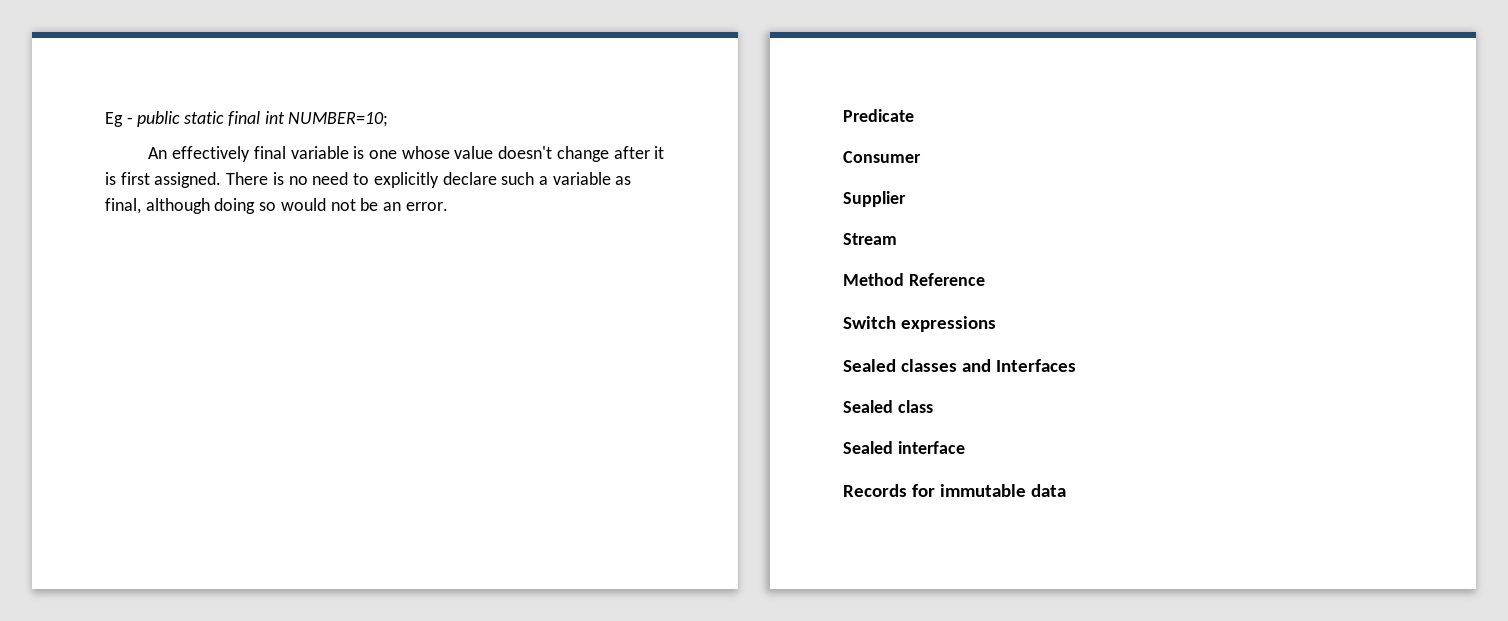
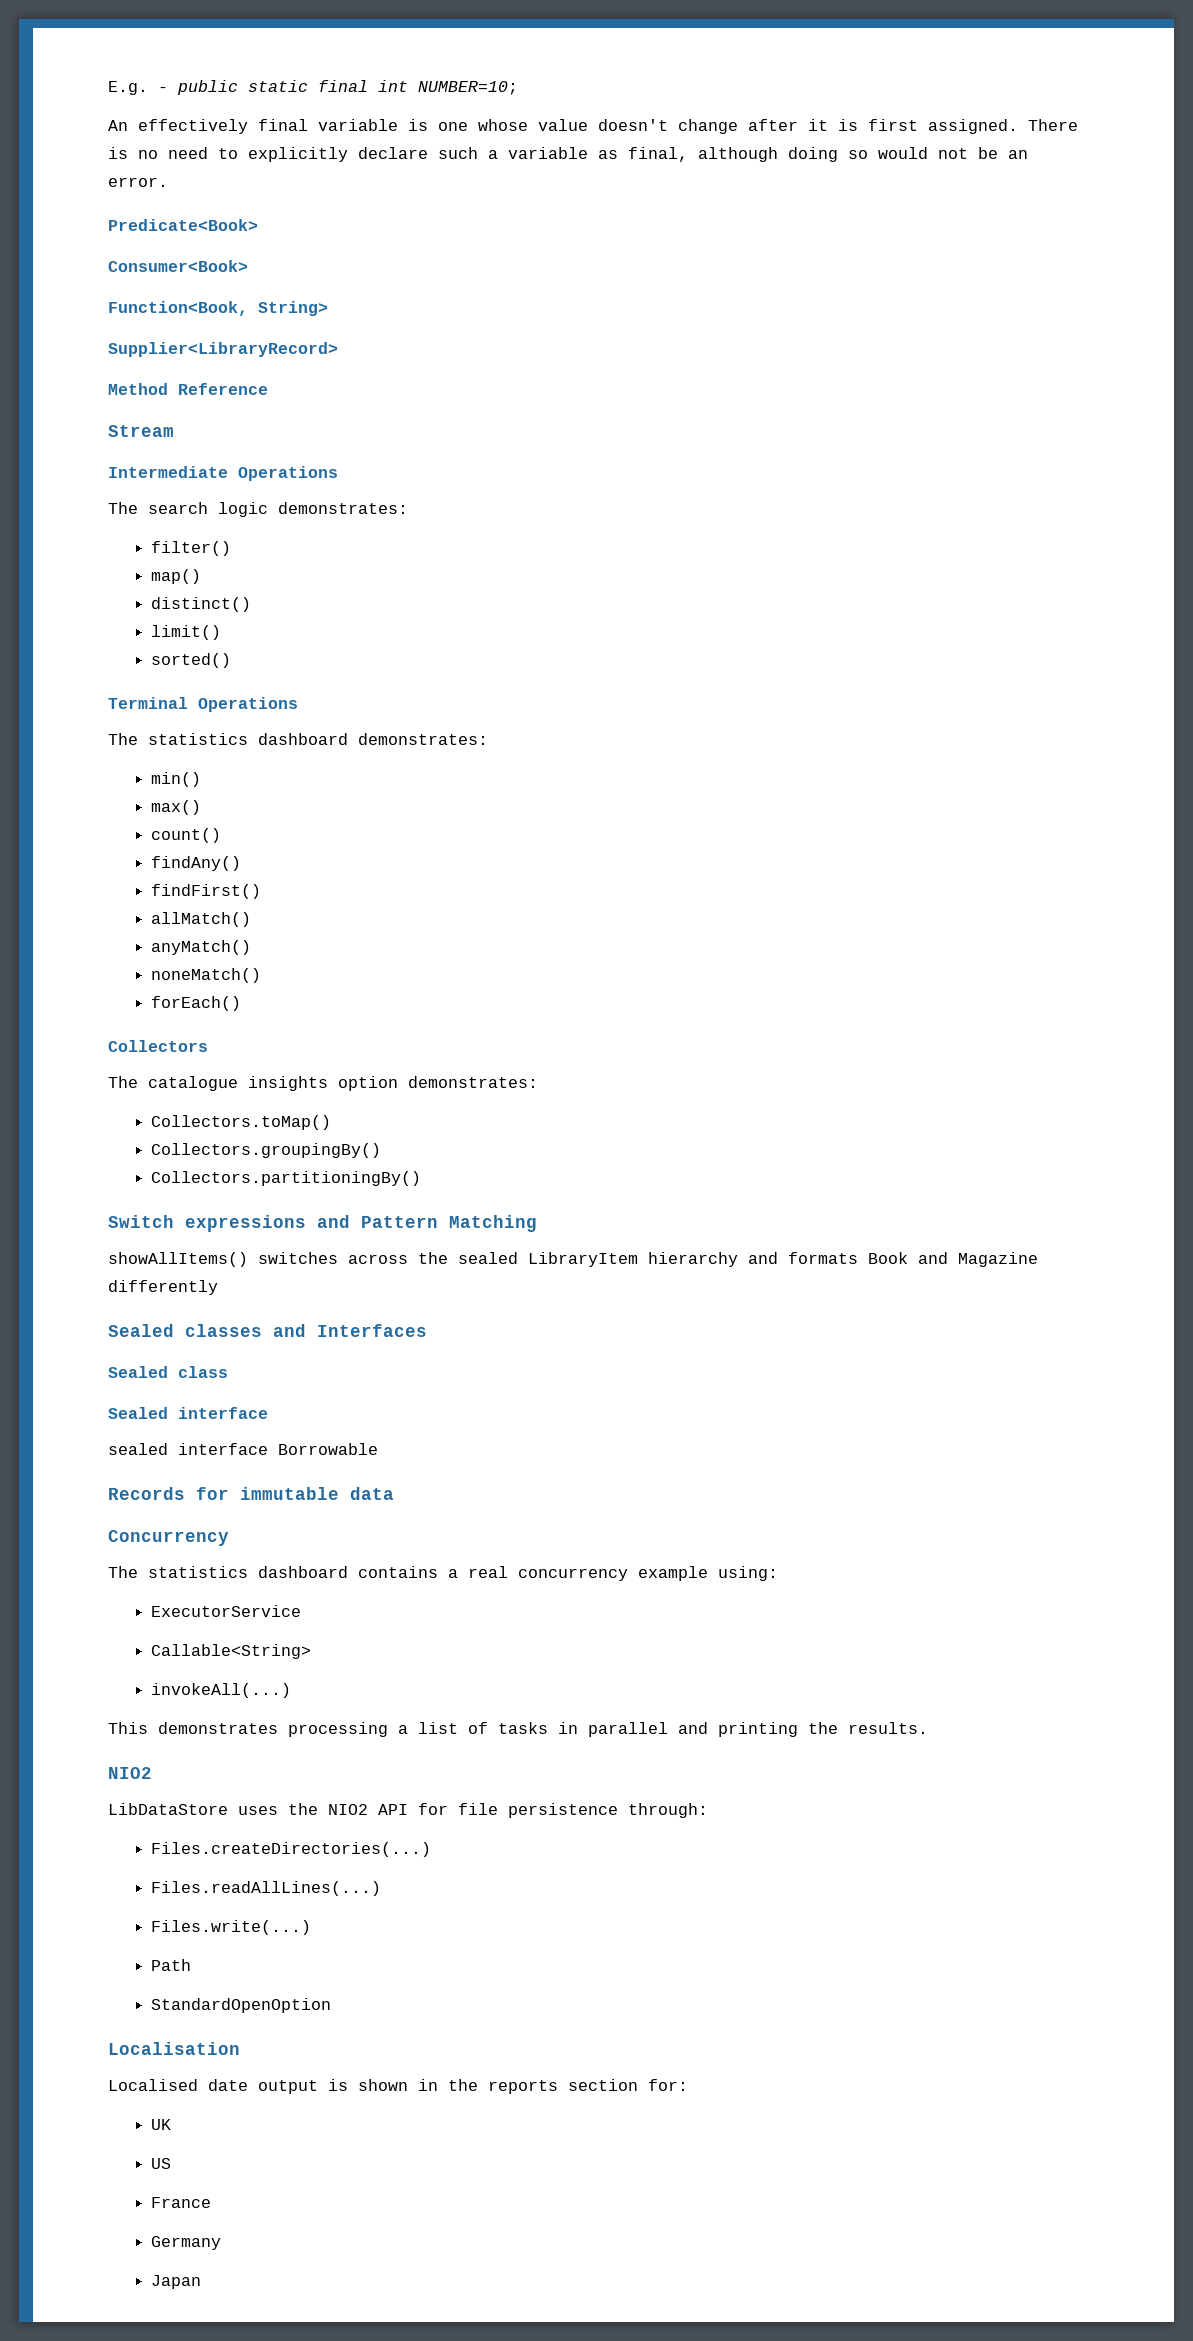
[105,112,123,127] Eg -> [108,81,148,95] E.g.
[843,109,914,122] [843,151,921,163] [843,191,906,207] [843,233,897,245] [843,273,985,286] [843,316,997,332] Predicate // Consumer // Supplier // Stream // Method Reference // Switch expressions -> [108,219,258,231] [108,260,248,272] [108,301,328,316] [108,342,338,357] [108,383,268,395] [108,425,174,437] [108,466,338,481] [108,502,408,517] [150,541,231,556] [150,569,201,584] [150,597,251,612] [150,625,221,640] [150,653,231,668] [108,697,298,712] [108,733,488,745] [150,772,201,787] [150,800,201,815] [150,828,221,843] [150,856,241,871] [150,884,261,899] [150,912,251,927] [150,940,251,955] [150,968,261,983] [150,996,241,1011] [108,1040,208,1052] [108,1076,538,1091] [150,1115,331,1130] [150,1143,381,1158] [150,1171,421,1186] [108,1215,537,1232] [108,1252,1038,1267] [108,1280,218,1295] Predicate<Book> // Consumer<Book> // Function<Book, String> // Supplier<LibraryRecord> // Method Reference // Stream // Intermediate Operations // The search logic demonstrates: // filter() // map() // distinct() // limit() // sorted() // Terminal Operations // The statistics dashboard demonstrates: // min() // max() // count() // findAny() // findFirst() // allMatch() // anyMatch() // noneMatch() // forEach() // Collectors // The catalogue insights option demonstrates: // Collectors.toMap() // Collectors.groupingBy() // Collectors.partitioningBy() // Switch expressions and Pattern Matching // showAllItems() switches across the sealed LibraryItem hierarchy and formats Book and Magazine differently
(965, 447) none -> [108,1443,378,1455] // sealed interface Borrowable
(1067, 490) none -> [108,1530,229,1546] [108,1566,778,1581] [150,1605,301,1617] [150,1644,311,1659] [150,1683,291,1698] [108,1722,928,1737] [108,1767,152,1779] [108,1803,708,1818] [150,1842,431,1857] [150,1881,381,1896] [150,1920,311,1935] [150,1959,191,1971] [150,1998,331,2013] [108,2042,240,2055] [108,2079,688,2094] [150,2119,171,2130] [150,2158,171,2169] [150,2197,211,2208] [150,2236,221,2250] [150,2275,201,2289] // Concurrency // The statistics dashboard contains a real concurrency example using: // ExecutorService // Callable<String> // invokeAll(...) // This demonstrates processing a list of tasks in parallel and printing the results. // NIO2 // LibDataStore uses the NIO2 API for file persistence through: // Files.createDirectories(...) // Files.readAllLines(...) // Files.write(...) // Path // StandardOpenOption // Localisation // Localised date output is shown in the reports section for: // UK // US // France // Germany // Japan

